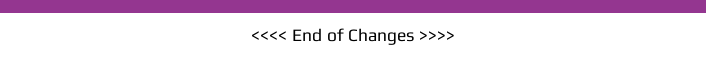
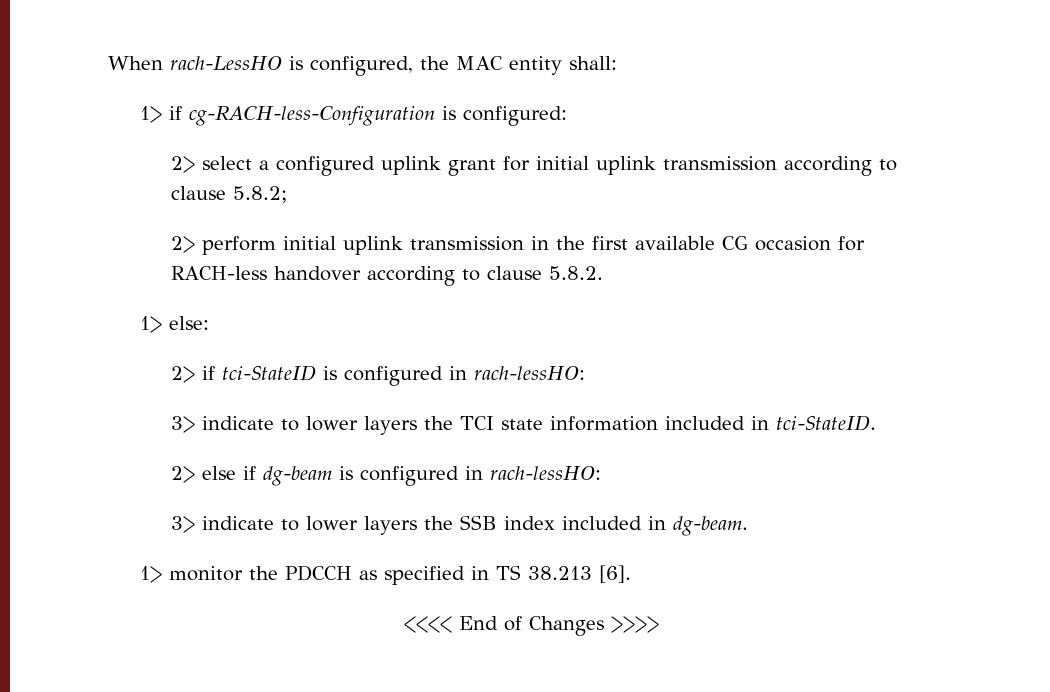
(251, 36) none -> [108,56,617,76] [139,106,567,126] [171,156,898,176] [171,186,288,203] [171,236,866,255] [171,266,604,286] [139,316,209,333] [171,365,586,386] [171,415,877,435] [171,466,602,486] [171,515,749,536] [139,565,631,585] When rach-LessHO is configured, the MAC entity shall: // 1> if cg-RACH-less-Configuration is configured: // 2> select a configured uplink grant for initial uplink transmission according to clause 5.8.2; // 2> perform initial uplink transmission in the first available CG occasion for RACH-less handover according to clause 5.8.2. // 1> else: // 2> if tci-StateID is configured in rach-lessHO: // 3> indicate to lower layers the TCI state information included in tci-StateID. // 2> else if dg-beam is configured in rach-lessHO: // 3> indicate to lower layers the SSB index included in dg-beam. // 1> monitor the PDCCH as specified in TS 38.213 [6]. //

